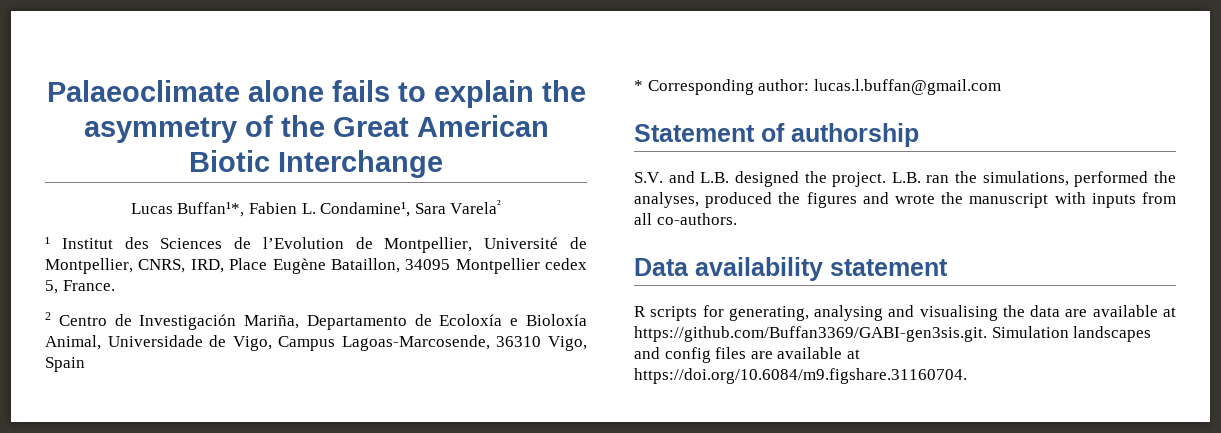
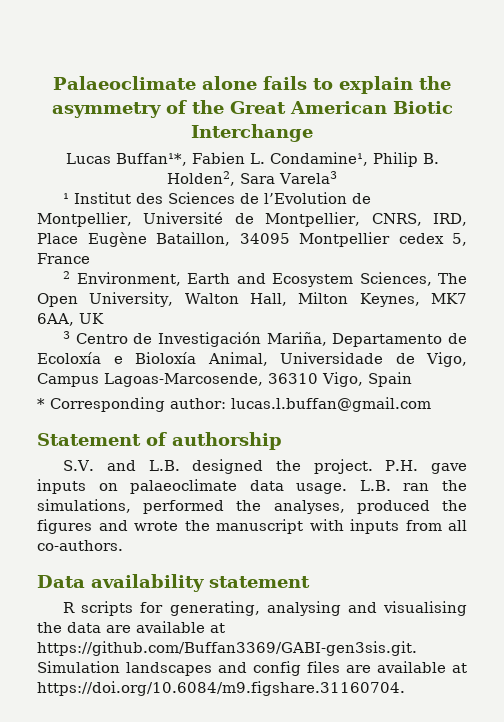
[414,200,502,214] Sara Varela² -> [372,152,439,167] [167,171,337,186] Philip B. Holden2, Sara Varela3
[62,280,115,291] France. -> [37,253,90,264] France
(51, 316) none -> [76,272,467,287] [37,292,468,307] [37,313,104,326] [63,331,71,339] Environment, Earth and Ecosystem Sciences, The Open University, Walton Hall, Milton Keynes, MK7 6AA, UK // 3
(887, 179) none -> [385,460,468,474] [37,479,348,494] P.H. gave inputs on palaeoclimate data usage.

